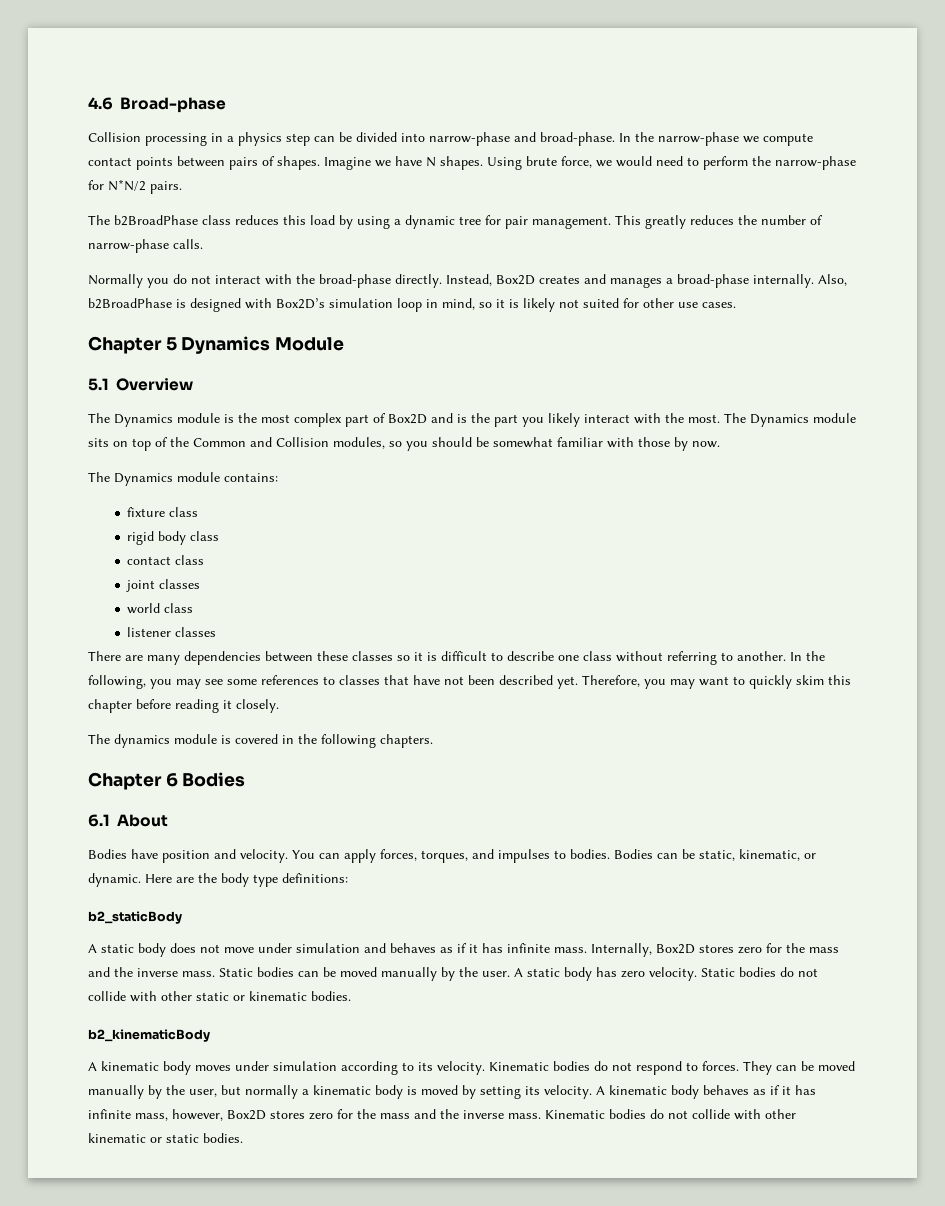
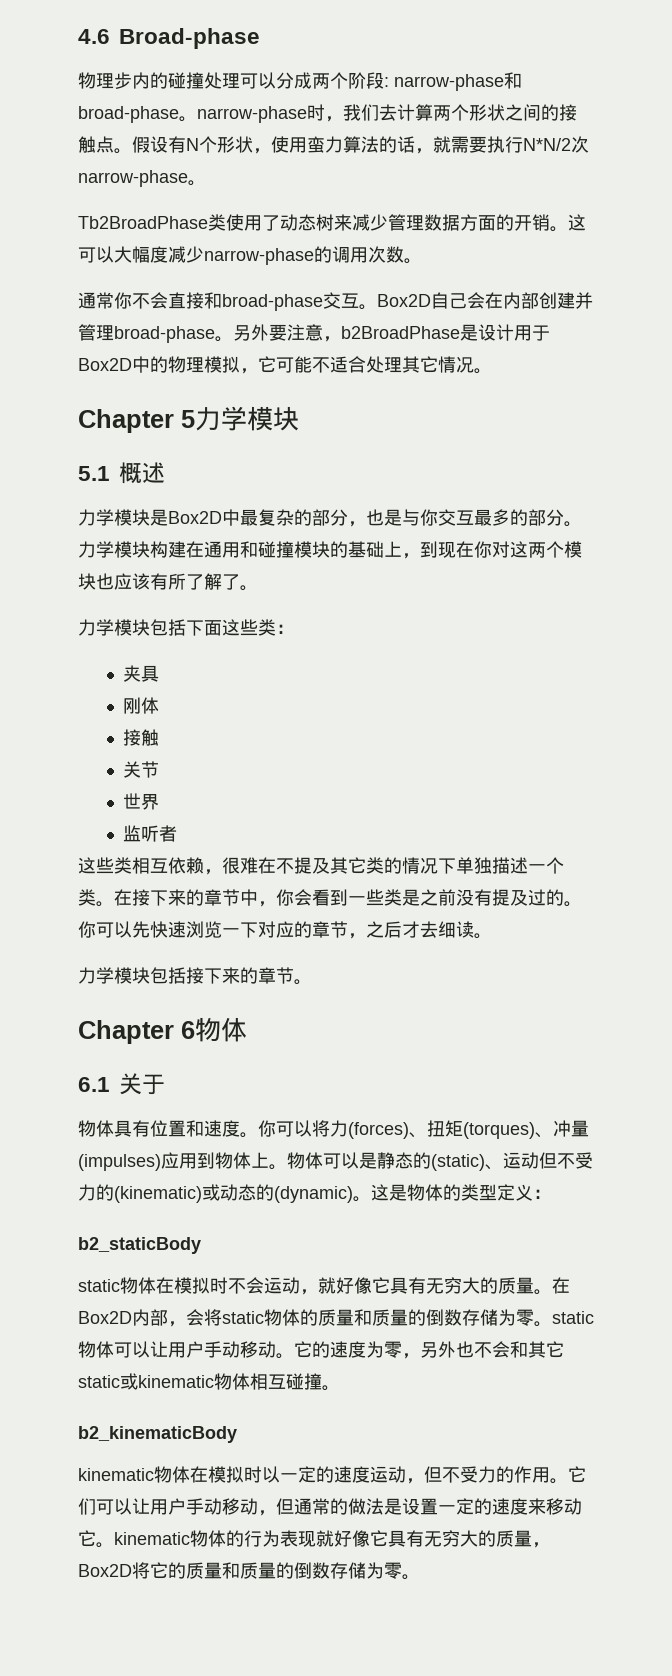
[88,132,813,146] [88,156,856,170] [88,179,182,194] [88,215,823,229] [88,239,203,253] [88,274,847,288] [88,298,736,312] Collision processing in a physics step can be divided into narrow-phase and broad-phase. In the narrow-phase we compute contact points between pairs of shapes. Imagine we have N shapes. Using brute force, we would need to perform the narrow-phase for N*N/2 pairs. // The b2BroadPhase class reduces this load by using a dynamic tree for pair management. This greatly reduces the number of narrow-phase calls. // Normally you do not interact with the broad-phase directly. Instead, Box2D creates and manages a broad-phase internally. Also, b2BroadPhase is designed with Box2D’s simulation loop in mind, so it is likely not suited for other use cases. -> [78,72,522,91] [78,104,577,123] [78,136,589,154] [78,170,206,187] [78,214,586,232] [78,246,422,265] [78,292,593,311] [78,324,550,343] [78,356,492,374] 物理步内的碰撞处理可以分成两个阶段: narrow-phase和broad-phase。narrow-phase时，我们去计算两个形状之间的接触点。假设有N个形状，使用蛮力算法的话，就需要执行N*N/2次narrow-phase。 // Tb2BroadPhase类使用了动态树来减少管理数据方面的开销。这可以大幅度减少narrow-phase的调用次数。 // 通常你不会直接和broad-phase交互。Box2D自己会在内部创建并管理broad-phase。另外要注意，b2BroadPhase是设计用于Box2D中的物理模拟，它可能不适合处理其它情况。
[181,336,345,354] Dynamics Module -> [195,406,299,431] 力学模块
[116,378,193,391] [88,413,856,427] [88,437,720,451] [88,472,278,486] [127,507,199,517] [127,531,220,545] [127,555,205,565] [126,579,201,592] [127,603,194,614] [127,627,217,637] [88,651,825,665] [88,675,851,689] [88,699,279,713] [88,734,433,748] Overview // The Dynamics module is the most complex part of Box2D and is the part you likely interact with the most. The Dynamics module sits on top of the Common and Collision modules, so you should be somewhat familiar with those by now. // The Dynamics module contains: // fixture class // rigid body class // contact class // joint classes // world class // listener classes // There are many dependencies between these classes so it is difficult to describe one class without referring to another. In the following, you may see some references to classes that have not been described yet. Therefore, you may want to quickly skim this chapter before reading it closely. // The dynamics module is covered in the following chapters. -> [119,462,165,484] [78,509,582,527] [78,541,582,559] [78,573,258,591] [78,619,294,636] [122,665,159,682] [122,697,159,714] [122,729,159,746] [122,761,159,778] [122,793,159,810] [122,825,177,842] [78,857,564,875] [78,889,582,907] [78,921,492,939] [78,967,312,985] 概述 // 力学模块是Box2D中最复杂的部分，也是与你交互最多的部分。力学模块构建在通用和碰撞模块的基础上，到现在你对这两个模块也应该有所了解了。 // 力学模块包括下面这些类： // 夹具 // 刚体 // 接触 // 关节 // 世界 // 监听者 // 这些类相互依赖，很难在不提及其它类的情况下单独描述一个类。在接下来的章节中，你会看到一些类是之前没有提及过的。你可以先快速浏览一下对应的章节，之后才去细读。 // 力学模块包括接下来的章节。
[182,772,246,787] Bodies -> [195,1017,247,1042] 物体
[117,814,168,827] [88,849,816,863] [88,873,348,887] [88,911,182,924] [88,943,839,957] [88,967,818,981] [88,991,351,1002] [88,1029,210,1042] [88,1061,855,1075] [88,1085,816,1099] [88,1109,796,1121] [88,1133,243,1143] About // Bodies have position and velocity. You can apply forces, torques, and impulses to bodies. Bodies can be static, kinematic, or dynamic. Here are the body type definitions: // b2_staticBody // A static body does not move under simulation and behaves as if it has infinite mass. Internally, Box2D stores zero for the mass and the inverse mass. Static bodies can be moved manually by the user. A static body has zero velocity. Static bodies do not collide with other static or kinematic bodies. // b2_kinematicBody // A kinematic body moves under simulation according to its velocity. Kinematic bodies do not respond to forces. They can be moved manually by the user, but normally a kinematic body is moved by setting its velocity. A kinematic body behaves as if it has infinite mass, however, Box2D stores zero for the mass and the inverse mass. Kinematic bodies do not collide with other kinematic or static bodies. -> [119,1073,165,1095] [78,1120,589,1139] [78,1152,593,1171] [78,1184,551,1203] [78,1237,201,1254] [78,1277,570,1295] [78,1309,594,1327] [78,1341,564,1359] [78,1373,340,1391] [78,1426,237,1443] [78,1466,586,1484] [78,1498,582,1516] [78,1530,550,1548] [78,1562,420,1580] 关于 // 物体具有位置和速度。你可以将力(forces)、扭矩(torques)、冲量(impulses)应用到物体上。物体可以是静态的(static)、运动但不受力的(kinematic)或动态的(dynamic)。这是物体的类型定义： // b2_staticBody // static物体在模拟时不会运动，就好像它具有无穷大的质量。在Box2D内部，会将static物体的质量和质量的倒数存储为零。static物体可以让用户手动移动。它的速度为零，另外也不会和其它static或kinematic物体相互碰撞。 // b2_kinematicBody // kinematic物体在模拟时以一定的速度运动，但不受力的作用。它们可以让用户手动移动，但通常的做法是设置一定的速度来移动它。kinematic物体的行为表现就好像它具有无穷大的质量，Box2D将它的质量和质量的倒数存储为零。

